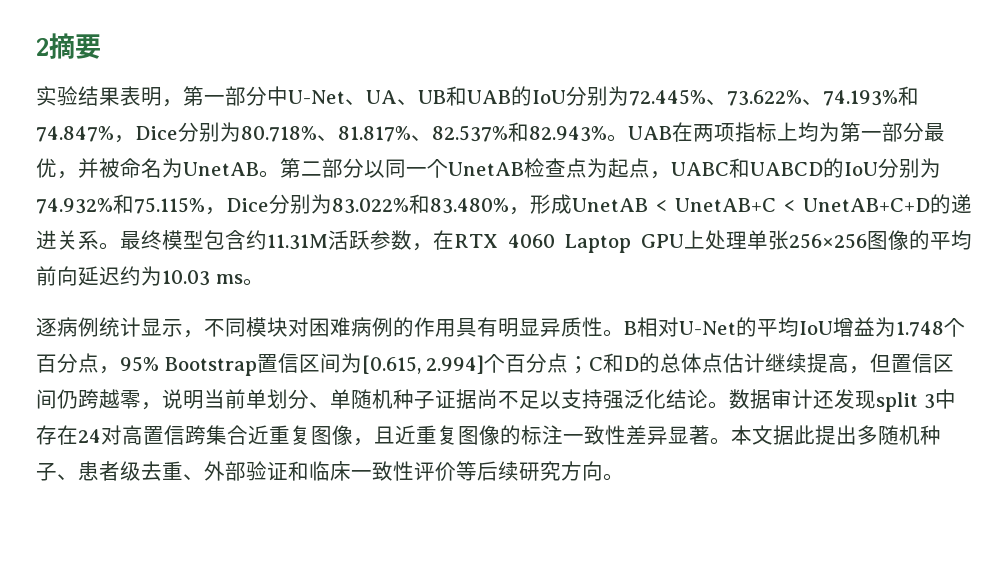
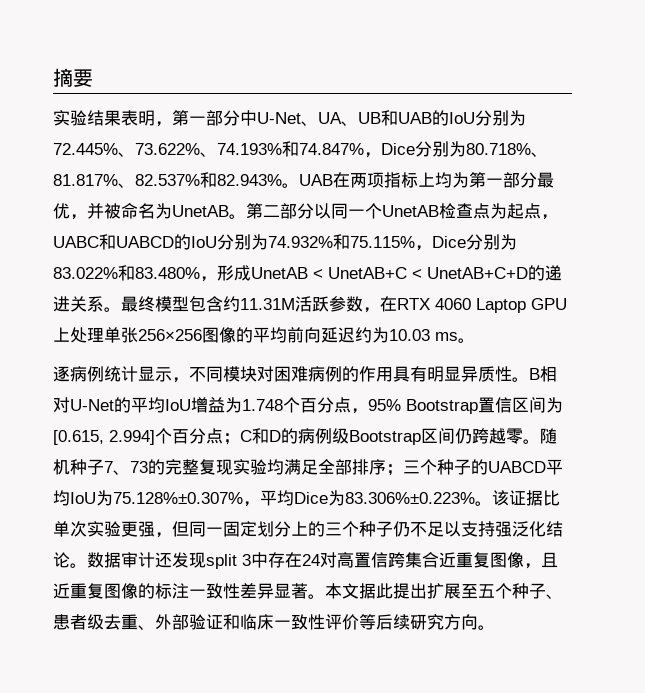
[36,38,49,56] 2 -> (53, 77) none
[660,353,955,374] [36,389,498,410] 总体点估计继续提高，但置信区间仍跨越零，说明当前单划分、单随机种子证据尚 -> [298,428,557,445] [53,459,563,476] [53,490,560,507] [53,521,410,538] 病例级Bootstrap区间仍跨越零。随机种子7、73的完整复现实验均满足全部排序；三个种子的UABCD平均IoU为75.128%±0.307%，平均Dice为83.306%±0.223%。该证据比单次实验更强，但同一固定划分上的三个种子仍
[857,425,920,445] 多随机 -> [427,583,512,599] 扩展至五个

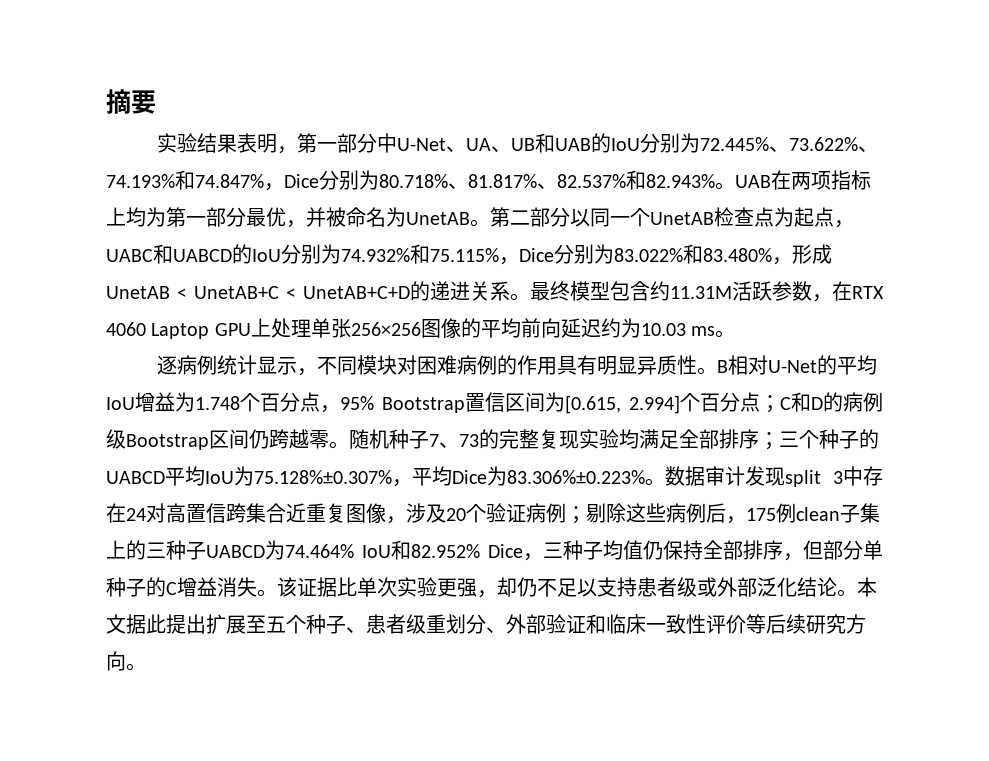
[492,490,560,506] [53,521,563,538] [53,552,87,568] 该证据比单次实验更强，但同一固定划分上的三个种子仍不足以支持强泛化结论。 -> (665, 482) none
[155,552,172,568] 还 -> (745, 476) none
[541,552,558,568] [53,583,308,599] 且近重复图像的标注一致性差异显著 -> [406,503,880,524] [106,540,883,561] [106,577,837,598] 涉及20个验证病例；剔除这些病例后，175例clean子集上的三种子UABCD为74.464% IoU和82.952% Dice，三种子均值仍保持全部排序，但部分单种子的C增益消失。该证据比单次实验更强，却仍不足以支持患者级或外部泛化结论
[104,614,138,630] 去重 -> [426,614,486,634] 重划分

